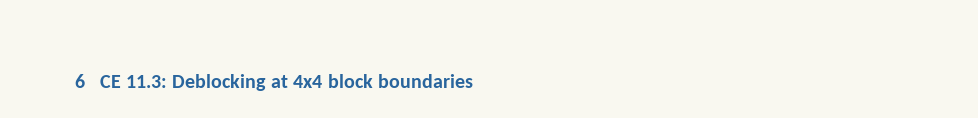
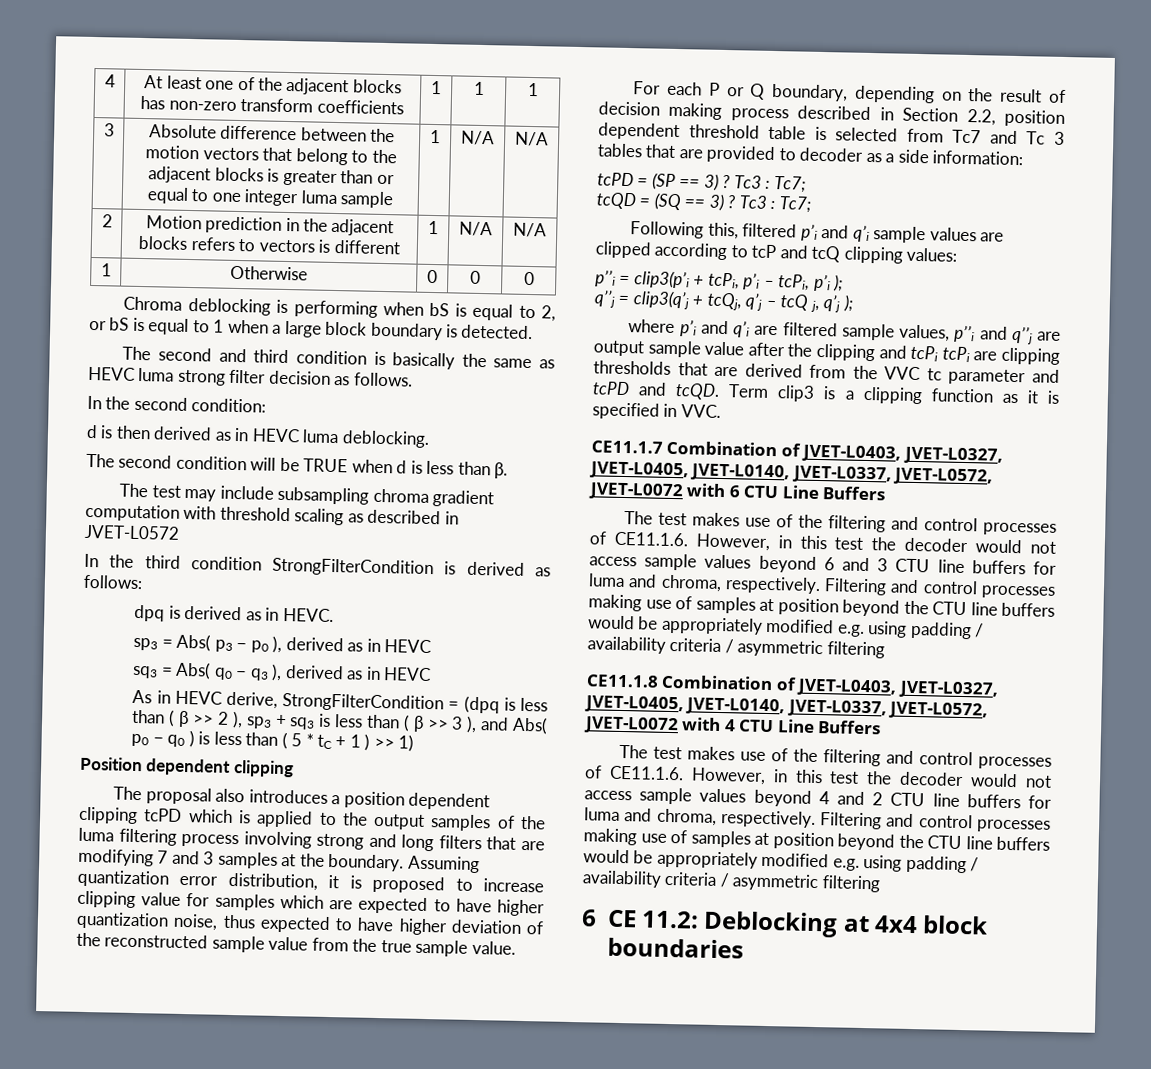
(75, 81) none -> [104,74,116,88] [144,75,402,96] [140,95,404,115] [431,80,442,95] [473,81,485,96] [527,82,539,97] [103,123,115,137] [148,124,396,143] [145,145,397,166] [148,166,395,187] [146,187,395,209] [430,129,441,144] [461,130,495,146] [514,131,549,147] [101,214,113,228] [145,215,395,237] [138,235,401,255] [428,220,439,235] [459,221,493,237] [513,222,547,238] [100,263,112,277] [230,265,308,281] [427,269,438,284] [469,270,481,284] [523,271,535,286] [123,296,556,322] [89,317,534,341] [122,346,555,370] [88,366,413,387] [87,395,267,413] [86,424,430,448] [86,453,509,479] [119,483,495,508] [85,503,459,526] [84,524,180,540] [84,553,551,578] [83,574,143,590] [134,604,334,623] [133,633,432,654] [132,661,432,682] [132,689,548,714] [132,709,549,735] [131,730,415,752] [80,756,294,778] [113,786,491,811] [78,806,546,832] [78,827,545,852] [78,848,480,874] [77,869,544,894] [77,890,545,917] [76,911,544,936] [76,932,516,957] [633,81,1066,104] [598,101,1065,127] [598,122,1065,145] [597,143,1024,166] [597,172,806,193] [596,192,812,213] [630,221,1005,244] [595,241,958,264] [595,270,844,292] [594,290,853,313] [628,319,1061,345] [593,340,1060,365] [593,360,1060,386] [592,381,1060,405] [592,402,721,420] [591,440,1003,465] [589,461,994,486] [588,482,887,501] [624,511,1057,536] [589,531,1056,554] [589,553,1057,575] [588,573,1056,599] [588,594,1055,617] [588,615,985,640] [587,636,885,659] [586,674,999,699] [584,695,989,720] [583,716,882,735] [619,744,1052,770] [584,765,1052,788] [584,787,1052,809] [584,807,1051,833] [583,828,1050,851] [583,849,980,874] [582,870,881,893] 4 | At least one of the adjacent blocks has non-zero transform coefficients | 1 | 1 | 1 // 3 | Absolute difference between the motion vectors that belong to the adjacent blocks is greater than or equal to one integer luma sample | 1 | N/A | N/A // 2 | Motion prediction in the adjacent blocks refers to vectors is different | 1 | N/A | N/A // 1 | Otherwise | 0 | 0 | 0 // Chroma deblocking is performing when bS is equal to 2, or bS is equal to 1 when a large block boundary is detected. // The second and third condition is basically the same as HEVC luma strong filter decision as follows. // In the second condition: // d is then derived as in HEVC luma deblocking. // The second condition will be TRUE when d is less than β. // The test may include subsampling chroma gradient computation with threshold scaling as described in JVET-L0572 // In the third condition StrongFilterCondition is derived as follows: // dpq is derived as in HEVC. // sp3 = Abs( p3 − p0 ), derived as in HEVC // sq3 = Abs( q0 − q3 ), derived as in HEVC // As in HEVC derive, StrongFilterCondition = (dpq is less than ( β >> 2 ), sp3 + sq3 is less than ( β >> 3 ), and Abs( p0 − q0 ) is less than ( 5 * tC + 1 ) >> 1) // Position dependent clipping // The proposal also introduces a position dependent clipping tcPD which is applied to the output samples of the luma filtering process involving strong and long filters that are modifying 7 and 3 samples at the boundary. Assuming quantization error distribution, it is proposed to increase clipping value for samples which are expected to have higher quantization noise, thus expected to have higher deviation of the reconstructed sample value from the true sample value. // For each P or Q boundary, depending on the result of decision making process described in Section 2.2, position dependent threshold table is selected from Tc7 and Tc 3 tables that are provided to decoder as a side information: // tcPD = (SP == 3) ? Tc3 : Tc7; // tcQD = (SQ == 3) ? Tc3 : Tc7; // Following this, filtered p’i and q’i sample values are clipped according to tcP and tcQ clipping values: // p’’i = clip3(p’i + tcPi, p’i – tcPi, p’i ); // q’’j = clip3(q’j + tcQj, q’j – tcQ j, q’j ); // where p’i and q’i are filtered sample values, p’’i and q’’j are output sample value after the clipping and tcPi tcPi are clipping thresholds that are derived from the VVC tc parameter and tcPD and tcQD. Term clip3 is a clipping function as it is specified in VVC. // CE11.1.7 Combination of JVET-L0403, JVET-L0327, JVET-L0405, JVET-L0140, JVET-L0337, JVET-L0572, JVET-L0072 with 6 CTU Line Buffers // The test makes use of the filtering and control processes of CE11.1.6. However, in this test the decoder would not access sample values beyond 6 and 3 CTU line buffers for luma and chroma, respectively. Filtering and control processes making use of samples at position beyond the CTU line buffers would be appropriately modified e.g. using padding / availability criteria / asymmetric filtering // CE11.1.8 Combination of JVET-L0403, JVET-L0327, JVET-L0405, JVET-L0140, JVET-L0337, JVET-L0572, JVET-L0072 with 4 CTU Line Buffers // The test makes use of the filtering and control processes of CE11.1.6. However, in this test the decoder would not access sample values beyond 4 and 2 CTU line buffers for luma and chroma, respectively. Filtering and control processes making use of samples at position beyond the CTU line buffers would be appropriately modified e.g. using padding / availability criteria / asymmetric filtering //
[125,75,167,88] 11.3: -> [641,910,700,929] 11.2:

